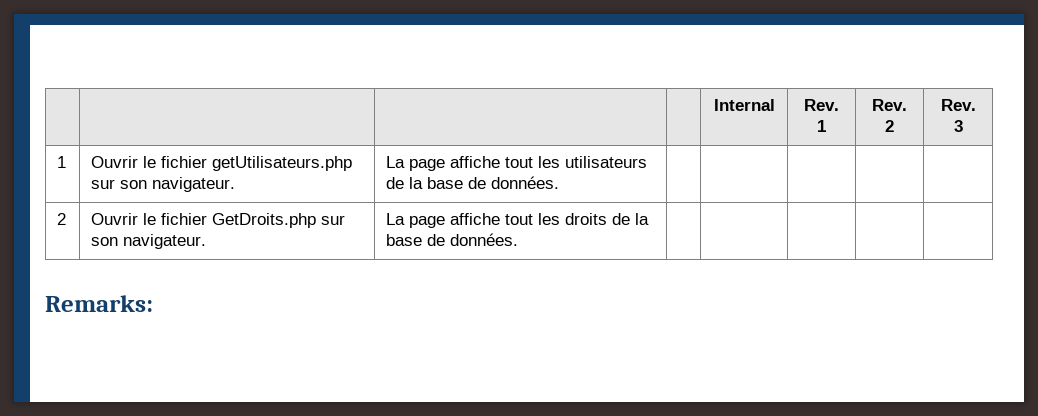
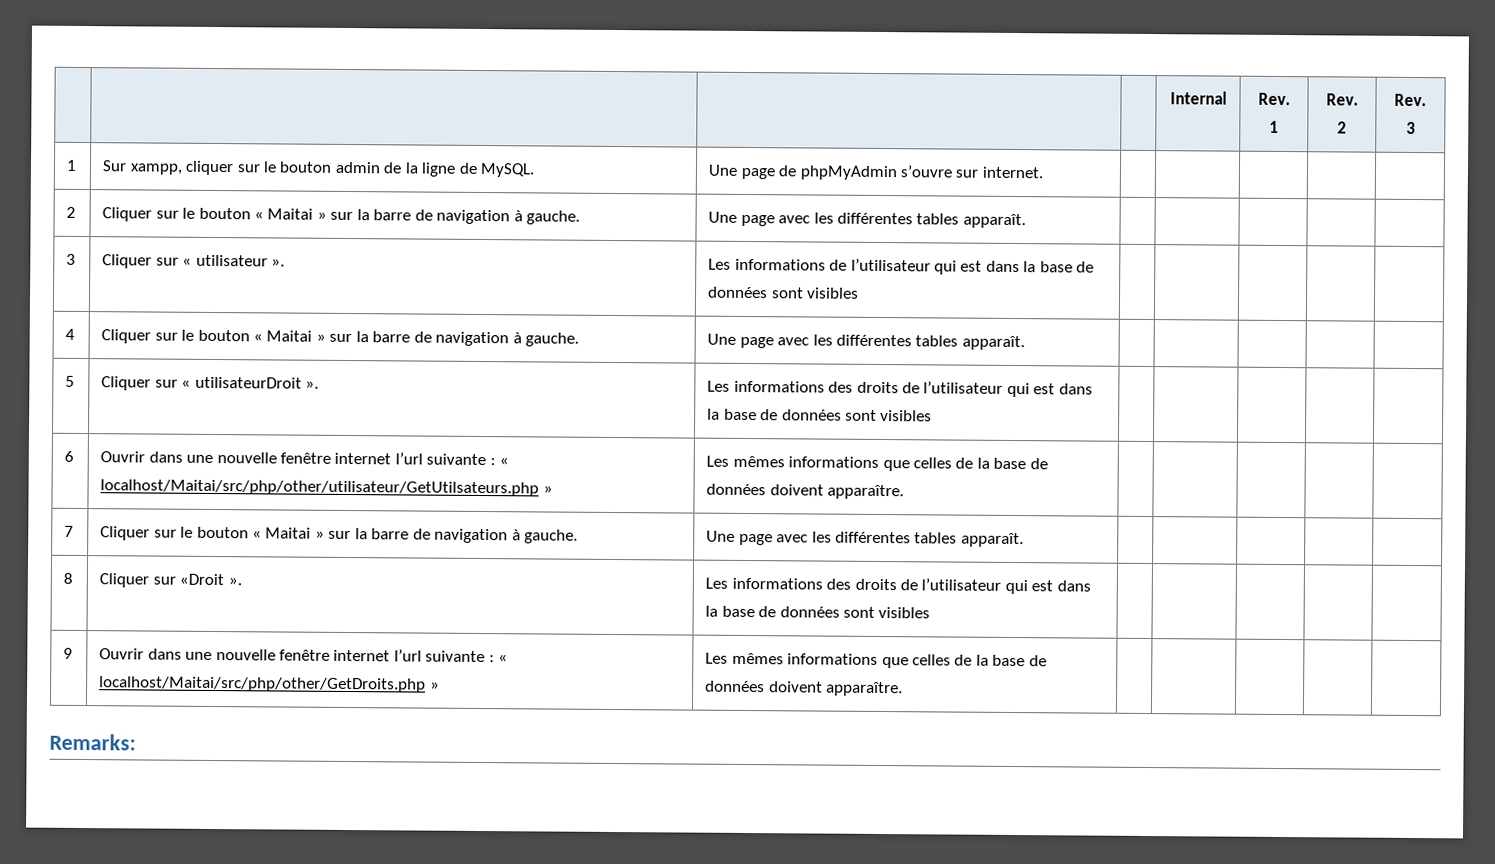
[91,156,353,171] [91,177,236,192] [386,156,648,171] [386,176,560,189] [57,213,67,225] [91,213,346,228] [91,234,207,249] [386,213,650,228] [386,233,519,246] Ouvrir le fichier getUtilisateurs.php sur son navigateur. | La page affiche tout les utilisateurs de la base de données. | | | | | // 2 | Ouvrir le fichier GetDroits.php sur son navigateur. | La page affiche tout les droits de la base de données. -> [102,160,536,178] [708,164,1043,181] [66,206,77,218] [102,207,581,225] [708,211,1026,229] [66,253,77,265] [102,254,286,269] [708,258,1095,275] [708,286,860,299] [65,328,76,340] [101,329,580,347] [707,333,1025,351] [65,375,76,387] [101,376,320,391] [707,380,1093,398] [707,408,933,422] [64,450,75,462] [100,451,510,466] [100,479,553,497] [706,455,1048,472] [706,483,905,500] [64,525,75,537] [100,526,579,544] [706,530,1024,548] [63,572,74,584] [99,573,242,588] [705,577,1091,595] [705,605,931,619] [63,647,74,659] [99,648,509,663] [99,676,440,693] [705,652,1047,669] [705,680,904,697] Sur xampp, cliquer sur le bouton admin de la ligne de MySQL. | Une page de phpMyAdmin s’ouvre sur internet. | | | | | // 2 | Cliquer sur le bouton « Maitai » sur la barre de navigation à gauche. | Une page avec les différentes tables apparaît. | | | | | // 3 | Cliquer sur « utilisateur ». | Les informations de l’utilisateur qui est dans la base de données sont visibles | | | | | // 4 | Cliquer sur le bouton « Maitai » sur la barre de navigation à gauche. | Une page avec les différentes tables apparaît. | | | | | // 5 | Cliquer sur « utilisateurDroit ». | Les informations des droits de l’utilisateur qui est dans la base de données sont visibles | | | | | // 6 | Ouvrir dans une nouvelle fenêtre internet l’url suivante : « localhost/Maitai/src/php/other/utilisateur/GetUtilsateurs.php » | Les mêmes informations que celles de la base de données doivent apparaître. | | | | | // 7 | Cliquer sur le bouton « Maitai » sur la barre de navigation à gauche. | Une page avec les différentes tables apparaît. | | | | | // 8 | Cliquer sur «Droit ». | Les informations des droits de l’utilisateur qui est dans la base de données sont visibles | | | | | // 9 | Ouvrir dans une nouvelle fenêtre internet l’url suivante : « localhost/Maitai/src/php/other/GetDroits.php » | Les mêmes informations que celles de la base de données doivent apparaître.

